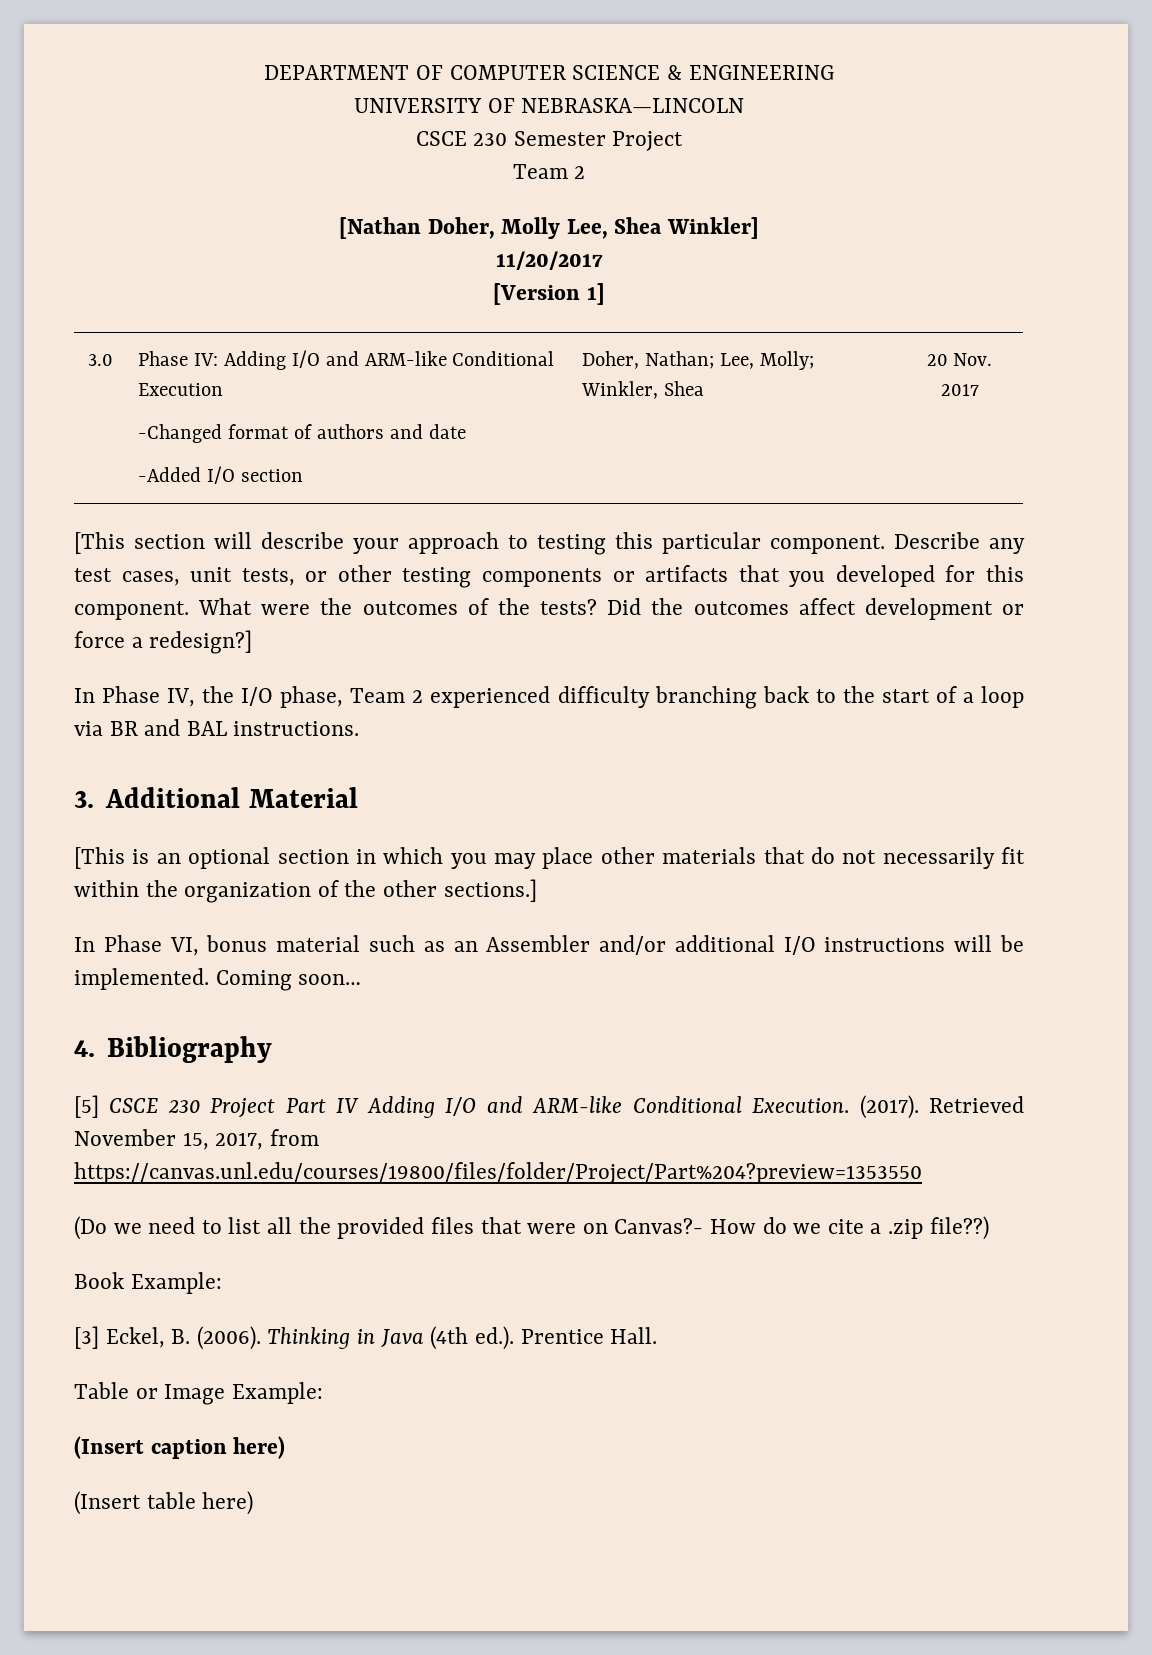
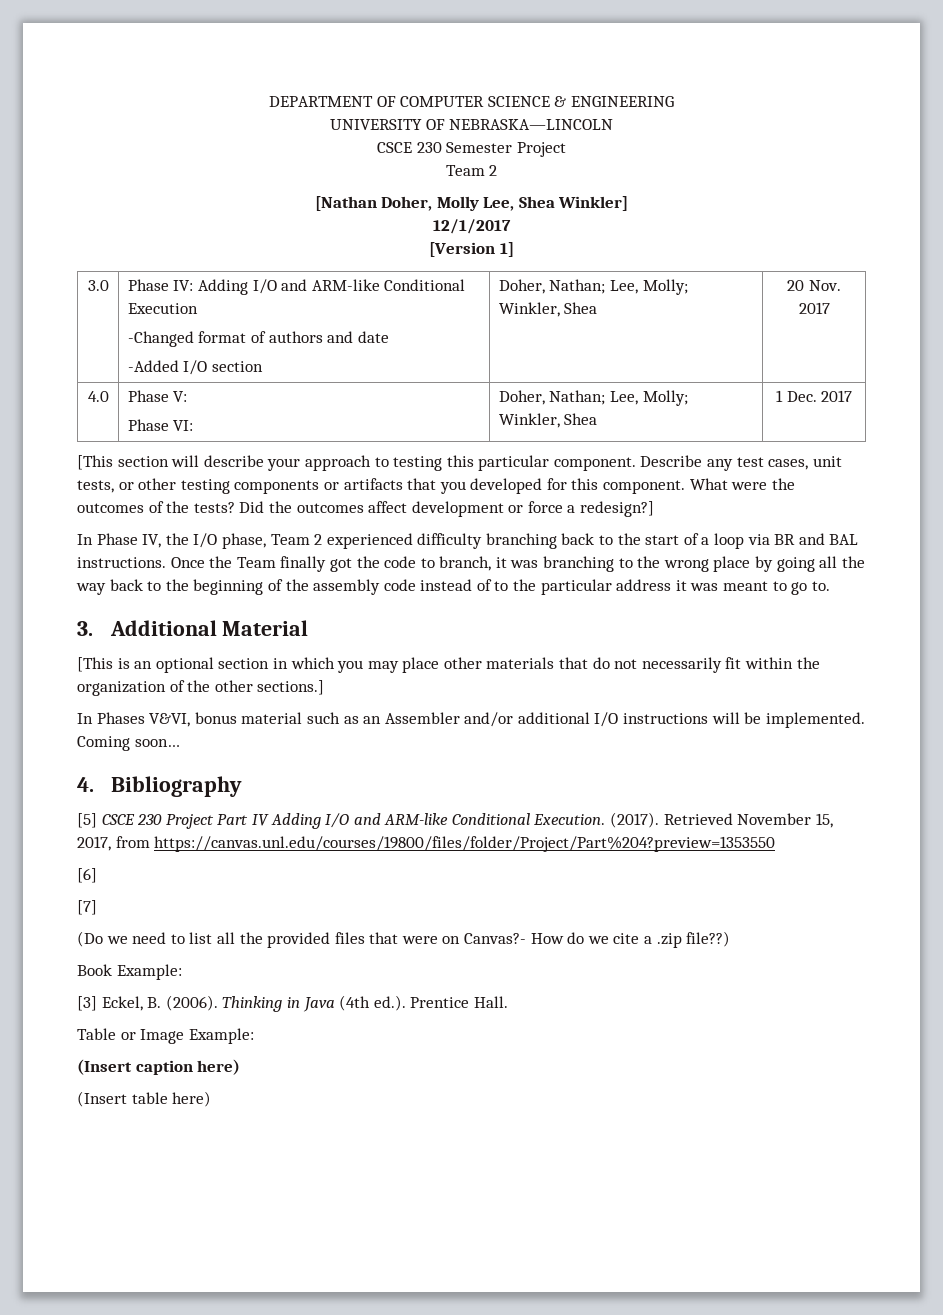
[495,251,603,270] 11/20/2017 -> [433,219,511,234] 12/1/2017
(979, 390) none -> [87,391,109,402] [127,390,188,402] [127,419,194,431] [498,390,688,406] [498,413,598,428] [775,390,853,402] // 4.0 | Phase V: // Phase VI: | Doher, Nathan; Lee, Molly; Winkler, Shea | 1 Dec. 2017
(360, 728) none -> [170,556,865,572] [76,579,830,595] Once the Team finally got the code to branch, it was branching to the wrong place by going all the way back to the beginning of the assembly code instead of to the particular address it was meant to go to.
[103,935,199,956] Phase VI, -> [96,712,191,727] Phases V&VI,
(922, 1173) none -> [77,868,97,883] [77,900,97,915] // [6] // [7]

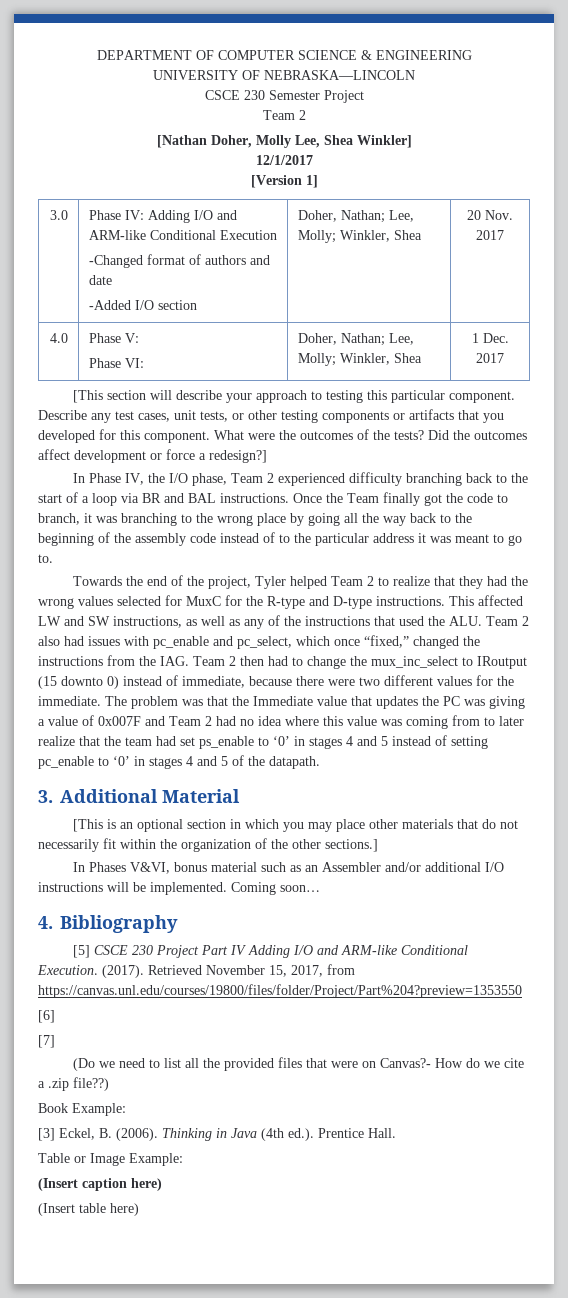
(830, 586) none -> [72,575,528,589] [38,595,523,609] [38,615,529,629] [38,635,480,649] [38,655,527,669] [38,675,514,689] [38,696,525,709] [38,715,524,729] [38,735,488,749] [38,755,320,769] // Towards the end of the project, Tyler helped Team 2 to realize that they had the wrong values selected for MuxC for the R-type and D-type instructions. This affected LW and SW instructions, as well as any of the instructions that used the ALU. Team 2 also had issues with pc_enable and pc_select, which once “fixed,” changed the instructions from the IAG. Team 2 then had to change the mux_inc_select to IRoutput (15 downto 0) instead of immediate, because there were two different values for the immediate. The problem was that the Immediate value that updates the PC was giving a value of 0x007F and Team 2 had no idea where this value was coming from to later realize that the team had set ps_enable to ‘0’ in stages 4 and 5 instead of setting pc_enable to ‘0’ in stages 4 and 5 of the datapath.

